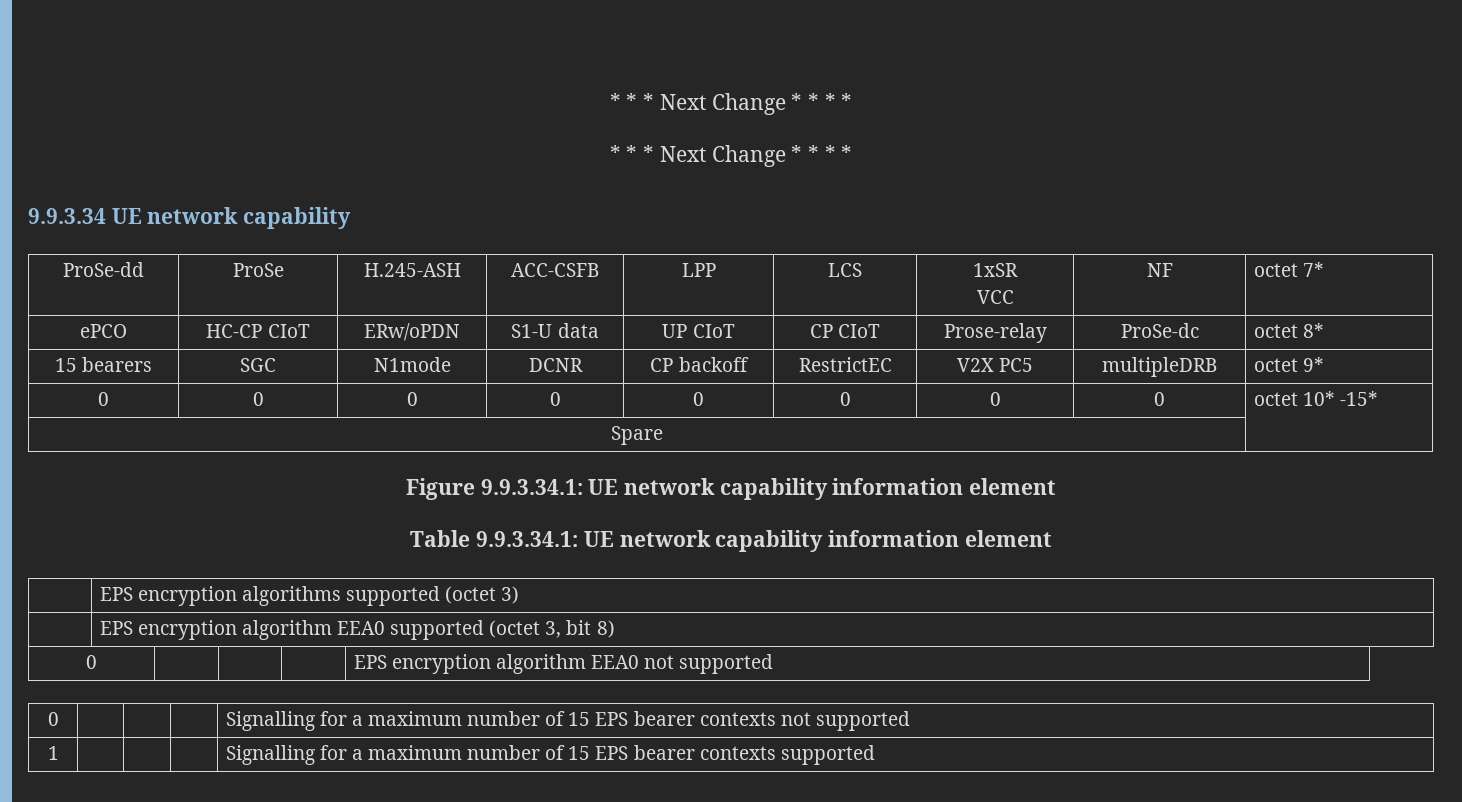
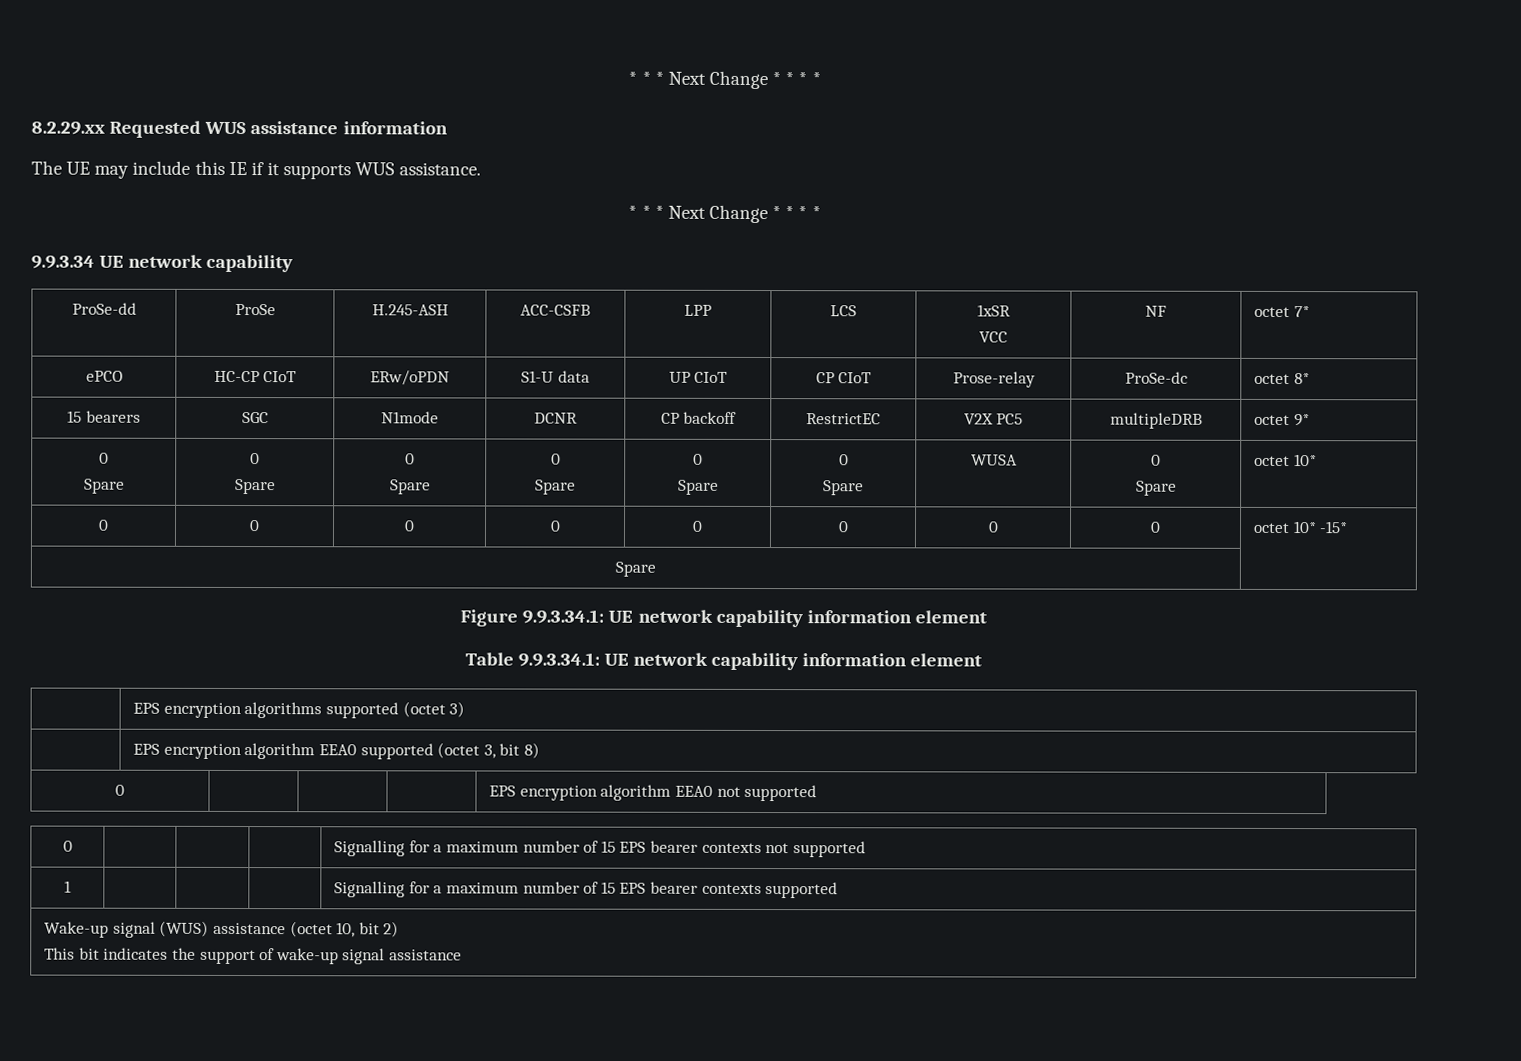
[609,93,853,115] * * * Next Change * * * * -> [628,70,821,90] [31,120,448,138] [31,160,482,180] * * * Next Change * * * * // 8.2.29.xx Requested WUS assistance information // The UE may include this IE if it supports WUS assistance.
(109, 399) none -> [83,478,125,494] [250,453,260,465] [234,478,276,495] [405,453,415,465] [389,479,431,495] [550,453,561,465] [535,479,576,495] [693,453,703,465] [677,479,719,495] [838,454,849,466] [823,480,864,496] [970,454,1018,466] [1151,454,1161,466] [1135,480,1177,496] [1254,454,1317,467] [98,519,109,531] // Spare | 0 // Spare | 0 // Spare | 0 // Spare | 0 // Spare | 0 // Spare | WUSA | 0 // Spare | octet 10* // 0
(875, 755) none -> [44,920,400,938] [44,947,463,965] // Wake-up signal (WUS) assistance (octet 10, bit 2) // This bit indicates the support of wake-up signal assistance

